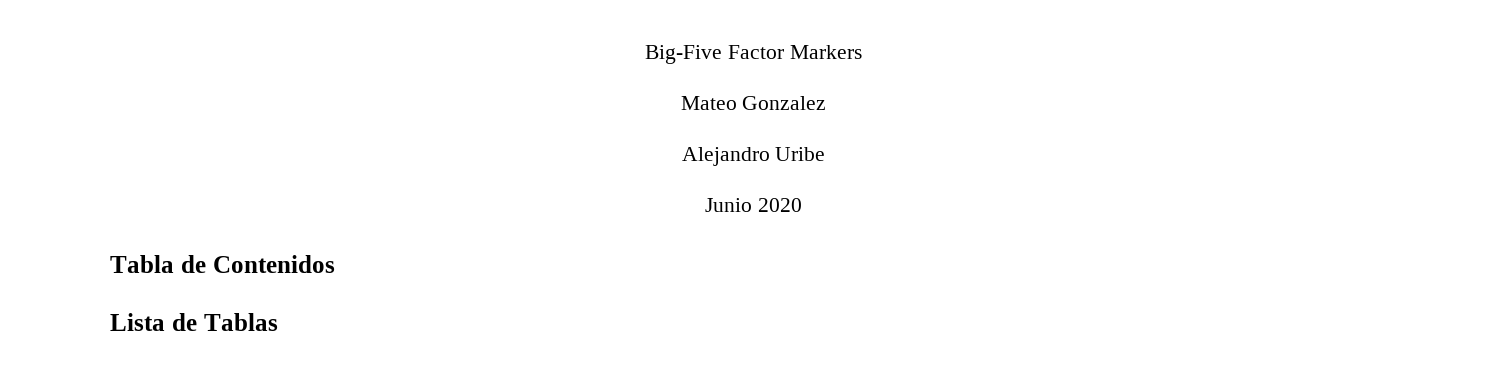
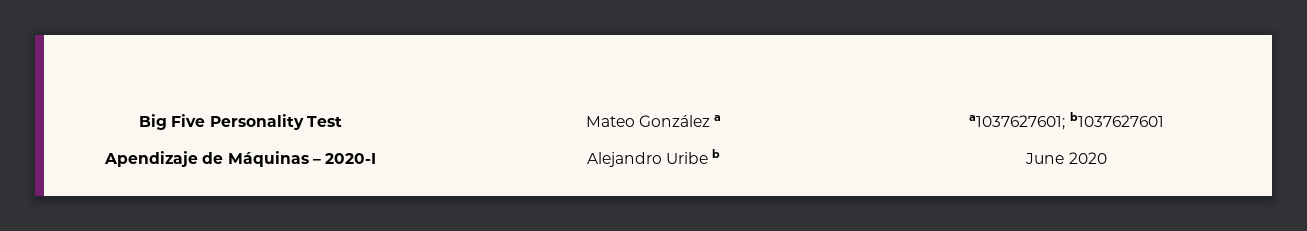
[645,45,862,64] Big-Five Factor Markers -> [139,114,342,130] [104,151,376,167] Big Five Personality Test // Apendizaje de Máquinas – 2020-I
[742,96,827,110] Gonzalez -> [639,115,722,127] González a
[705,198,802,212] [110,255,335,273] [110,313,278,331] // Junio 2020 // Tabla de Contenidos // Lista de Tablas -> [712,149,721,158] [969,112,1164,130] [1025,152,1107,164] b // a1037627601; b1037627601 // June 2020

